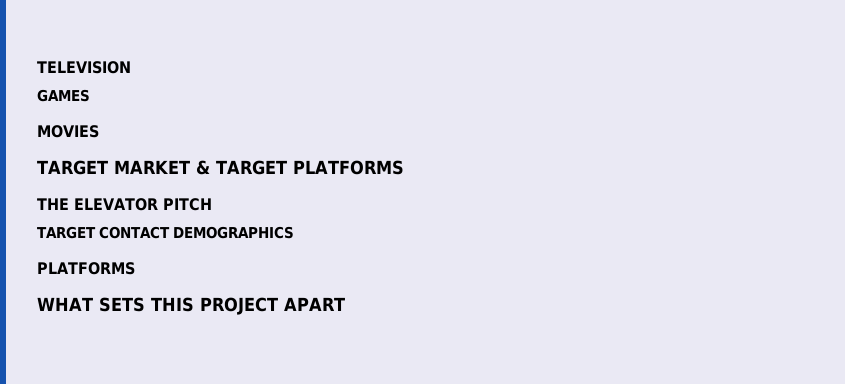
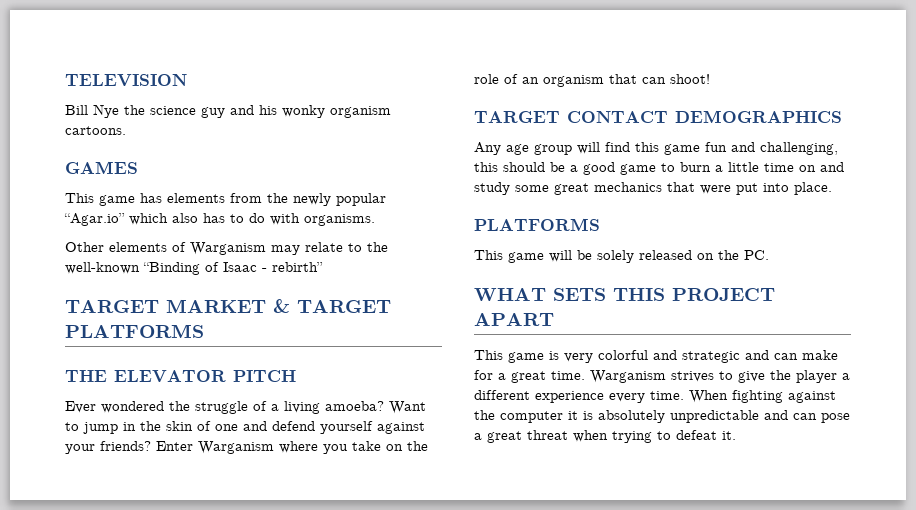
[37,89,90,102] [37,125,99,138] GAMES // MOVIES -> [65,104,391,118] [65,126,126,135] [65,161,138,174] [65,193,386,206] [64,213,375,226] [65,242,388,255] [65,262,323,275] Bill Nye the science guy and his wonky organism cartoons. // GAMES // This game has elements from the newly popular “Agar.io” which also has to do with organisms. // Other elements of Warganism may relate to the well-known “Binding of Isaac - rebirth”
[37,226,294,239] [37,262,135,275] TARGET CONTACT DEMOGRAPHICS // PLATFORMS -> [65,401,426,414] [65,421,425,434] [65,441,428,454] [474,74,710,87] [474,110,842,123] [474,142,838,155] [474,162,844,175] [474,182,832,195] [474,218,600,231] [474,250,769,263] Ever wondered the struggle of a living amoeba? Want to jump in the skin of one and defend yourself against your friends? Enter Warganism where you take on the role of an organism that can shoot! // TARGET CONTACT DEMOGRAPHICS // Any age group will find this game fun and challenging, this should be a good game to burn a little time on and study some great mechanics that were put into place. // PLATFORMS // This game will be solely released on the PC.
(345, 304) none -> [474,350,838,363] [474,370,850,383] [474,390,836,403] [474,410,850,423] [474,430,736,443] // This game is very colorful and strategic and can make for a great time. Warganism strives to give the player a different experience every time. When fighting against the computer it is absolutely unpredictable and can pose a great threat when trying to defeat it.

